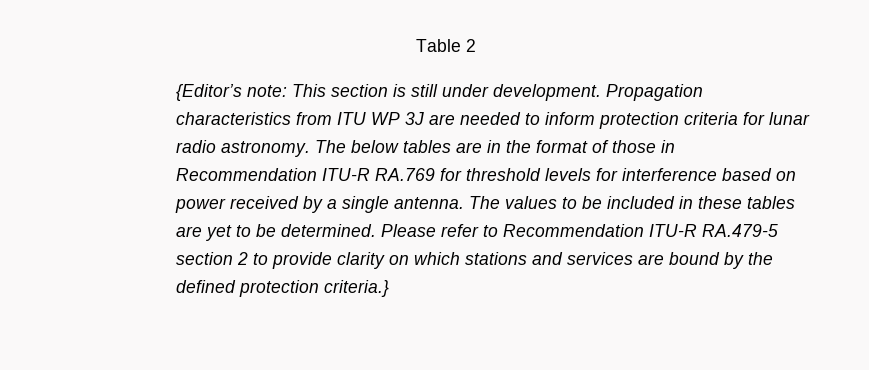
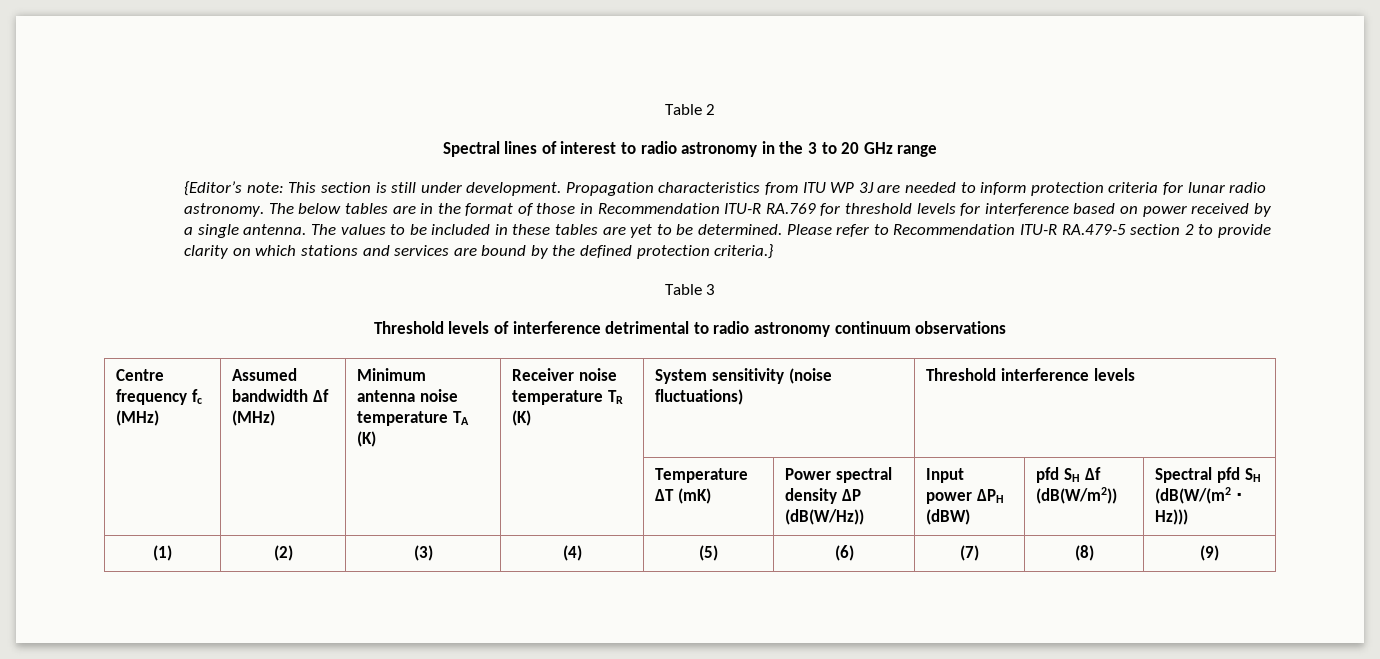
(476, 45) none -> [442,141,938,157] // Spectral lines of interest to radio astronomy in the 3 to 20 GHz range
(390, 288) none -> [664,284,716,295] [373,321,1007,337] [116,369,165,381] [116,389,203,405] [116,410,160,426] [232,368,298,381] [232,389,330,402] [232,410,276,426] [357,368,427,381] [357,389,459,402] [357,411,470,426] [357,431,377,447] [512,368,618,381] [512,390,624,405] [512,410,532,426] [655,368,832,384] [655,389,744,405] [926,368,1135,381] [655,468,749,483] [655,488,712,504] [785,467,893,483] [785,488,862,504] [785,509,865,525] [926,468,965,483] [926,489,1005,504] [926,509,971,525] [1036,467,1101,483] [1036,487,1118,504] [1155,467,1261,483] [1155,487,1243,504] [1155,509,1189,525] [153,545,172,561] [273,545,293,561] [413,545,433,561] [562,545,582,561] [699,545,718,561] [834,545,854,561] [960,545,979,561] [1074,545,1094,561] [1200,545,1219,561] // Table 3 // Threshold levels of interference detrimental to radio astronomy continuum observations // Centre frequency fc (MHz) | Assumed bandwidth ∆f (MHz) | Minimum antenna noise temperature TA (K) | Receiver noise temperature TR (K) | System sensitivity (noise fluctuations) | Threshold interference levels // | | | | Temperature ∆T (mK) | Power spectral density ∆P (dB(W/Hz)) | Input power ∆PH (dBW) | pfd SH ∆f (dB(W/m2)) | Spectral pfd SH (dB(W/(m2 ⋅ Hz))) // (1) | (2) | (3) | (4) | (5) | (6) | (7) | (8) | (9)

